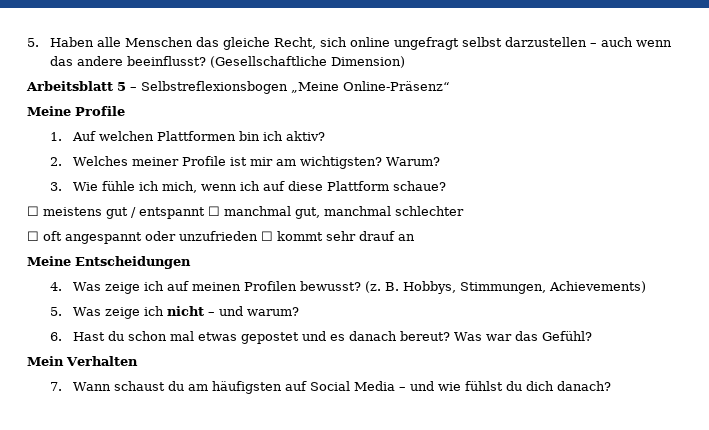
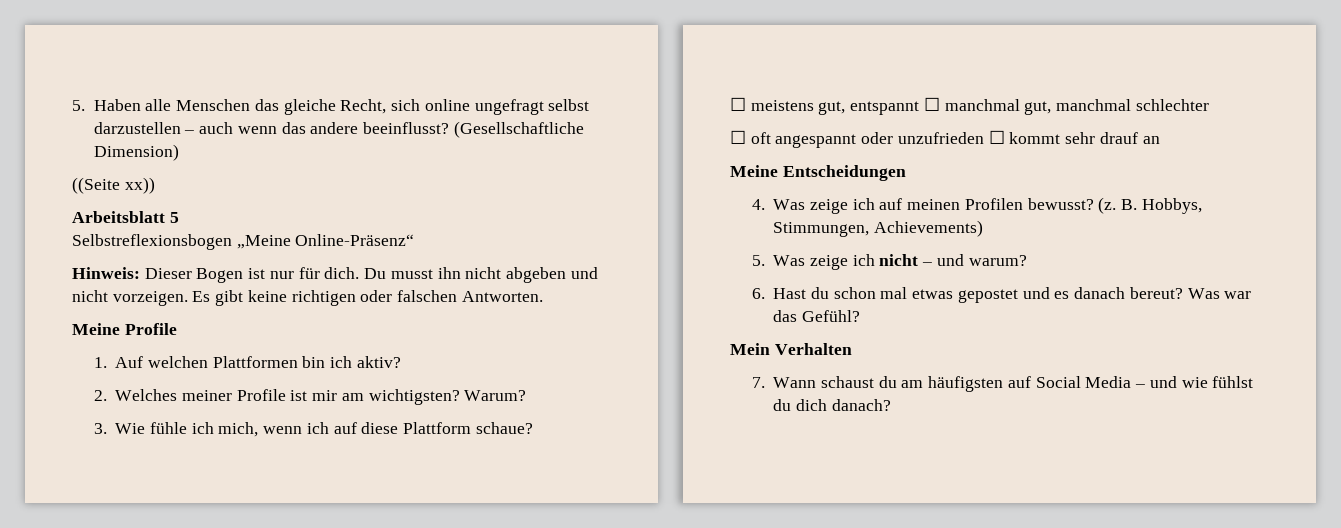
(405, 62) none -> [72,177,155,194] // ((Seite xx))
[130,87,137,91] – -> (179, 217) //
(450, 86) none -> [72,267,598,283] [72,290,543,306] // Hinweis: Dieser Bogen ist nur für dich. Du musst ihn nicht abgeben und nicht vorzeigen. Es gibt keine richtigen oder falschen Antworten.
[106,207,136,219] gut / -> [818,101,846,115] gut,

